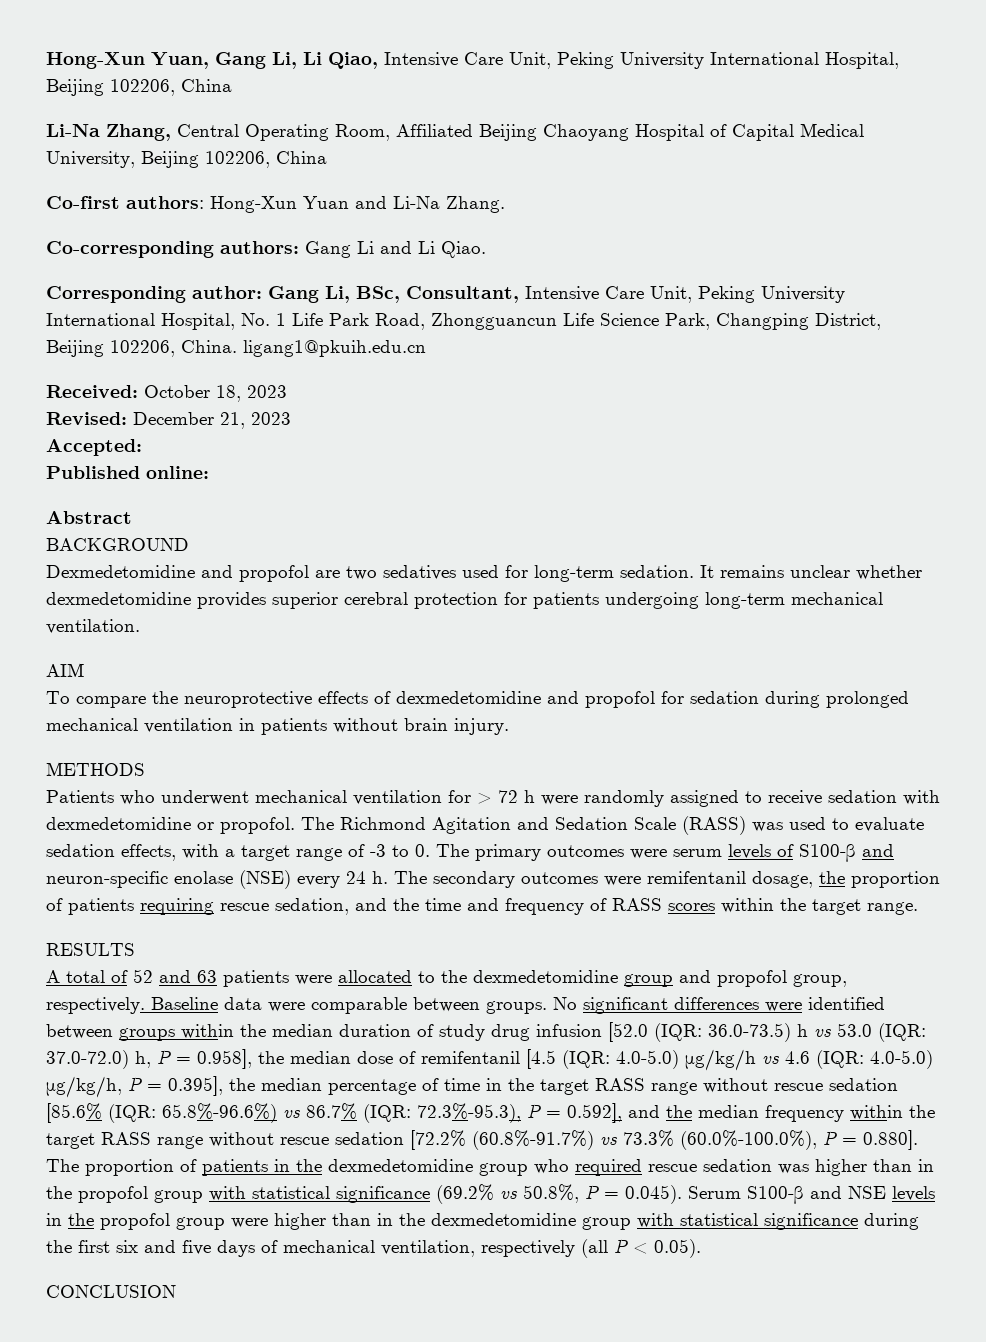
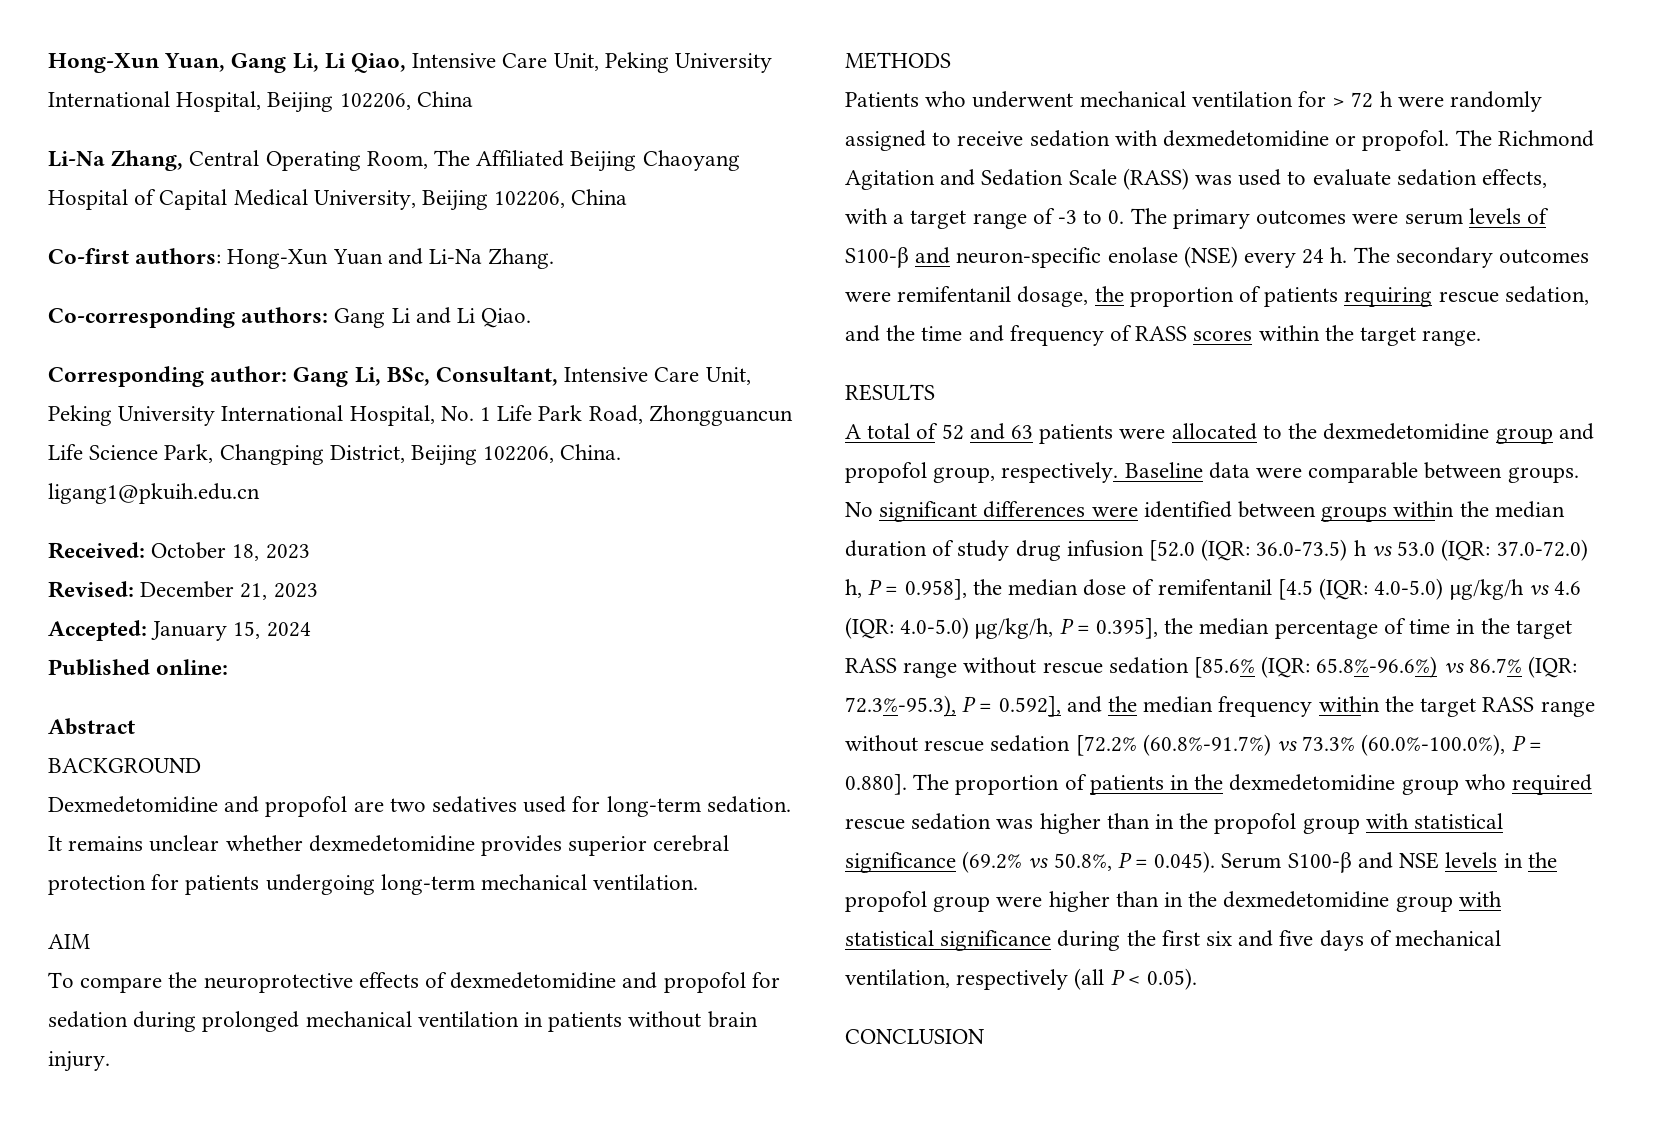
(390, 132) none -> [434,150,471,166] The
(142, 447) none -> [151,621,311,641] January 15, 2024

